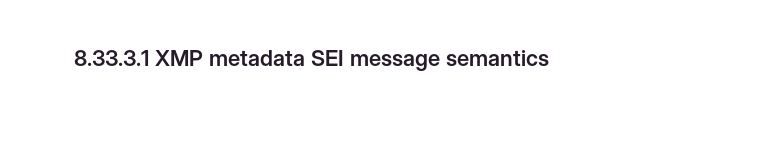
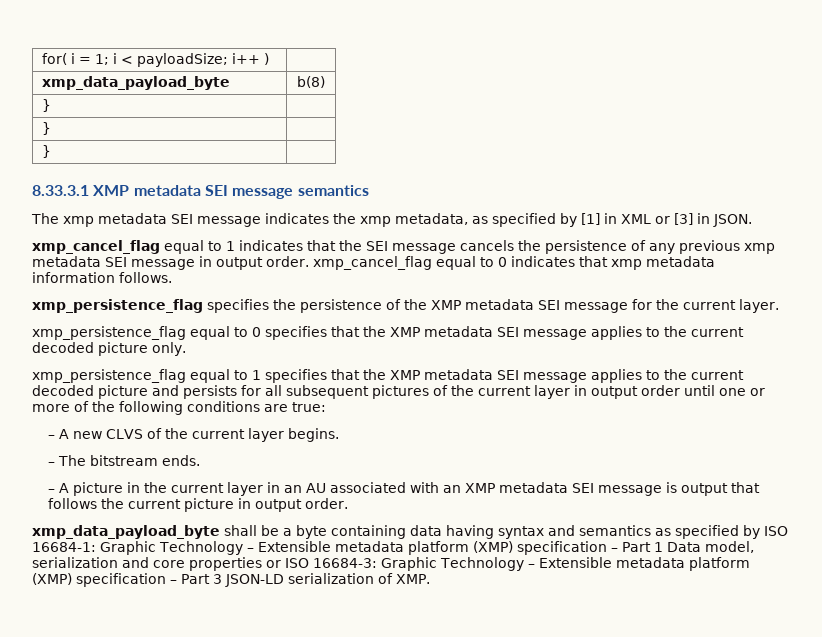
(74, 58) none -> [42,53,270,67] [42,76,231,90] [297,76,325,88] [42,99,52,112] [42,122,52,135] [42,145,52,158] for( i = 1; i < payloadSize; i++ ) | // xmp_data_payload_byte | b(8) // } | // } | // } | //
(549, 58) none -> [31,213,752,227] [32,240,775,254] [32,256,715,270] [32,272,172,283] [32,299,779,313] [32,326,744,340] [32,342,186,356] [32,369,744,383] [32,385,765,399] [32,401,326,415] [47,428,339,442] [47,455,200,466] [47,482,760,496] [47,498,348,512] [32,525,788,539] [32,541,754,555] [32,557,750,571] [32,573,430,587] // The xmp metadata SEI message indicates the xmp metadata, as specified by [1] in XML or [3] in JSON. // xmp_cancel_flag equal to 1 indicates that the SEI message cancels the persistence of any previous xmp metadata SEI message in output order. xmp_cancel_flag equal to 0 indicates that xmp metadata information follows. // xmp_persistence_flag specifies the persistence of the XMP metadata SEI message for the current layer. // xmp_persistence_flag equal to 0 specifies that the XMP metadata SEI message applies to the current decoded picture only. // xmp_persistence_flag equal to 1 specifies that the XMP metadata SEI message applies to the current decoded picture and persists for all subsequent pictures of the current layer in output order until one or more of the following conditions are true: // – A new CLVS of the current layer begins. // – The bitstream ends. // – A picture in the current layer in an AU associated with an XMP metadata SEI message is output that follows the current picture in output order. // xmp_data_payload_byte shall be a byte containing data having syntax and semantics as specified by ISO 16684-1: Graphic Technology – Extensible metadata platform (XMP) specification – Part 1 Data model, serialization and core properties or ISO 16684-3: Graphic Technology – Extensible metadata platform (XMP) specification – Part 3 JSON-LD serialization of XMP.

